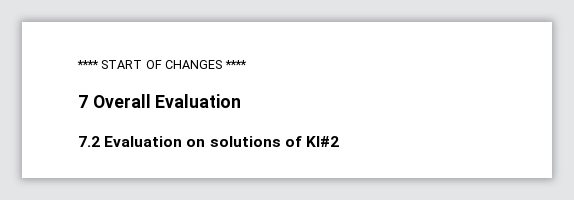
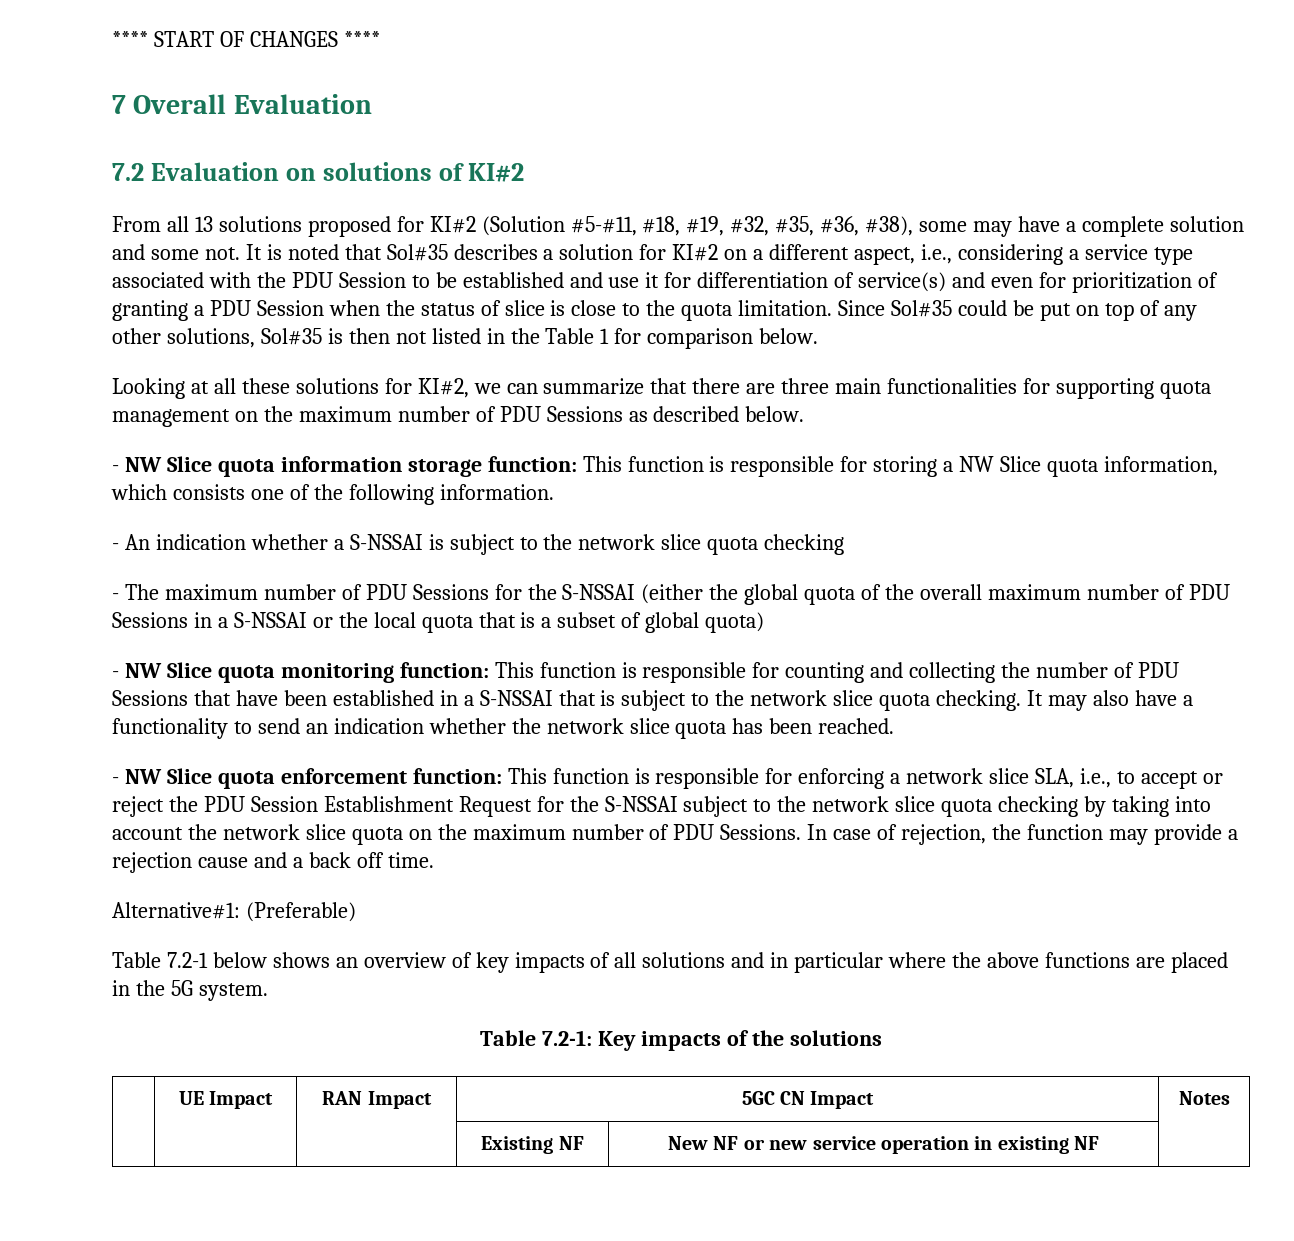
(339, 141) none -> [112,216,1244,237] [112,244,1193,265] [112,272,1218,293] [112,300,1197,321] [112,328,819,349] [112,378,1211,399] [112,406,805,427] [112,456,1218,477] [111,484,554,505] [112,534,845,555] [112,584,1230,605] [112,612,765,633] [112,662,1179,683] [112,690,1193,711] [112,718,895,739] [112,768,1223,789] [112,796,1211,817] [112,824,1238,845] [112,852,434,873] [112,902,356,922] [112,952,1228,973] [112,980,268,1001] [480,1030,882,1051] [178,1091,274,1109] [322,1091,432,1109] [741,1091,875,1109] [1178,1091,1230,1105] [481,1136,584,1154] [667,1136,1100,1154] // From all 13 solutions proposed for KI#2 (Solution #5-#11, #18, #19, #32, #35, #36, #38), some may have a complete solution and some not. It is noted that Sol#35 describes a solution for KI#2 on a different aspect, i.e., considering a service type associated with the PDU Session to be established and use it for differentiation of service(s) and even for prioritization of granting a PDU Session when the status of slice is close to the quota limitation. Since Sol#35 could be put on top of any other solutions, Sol#35 is then not listed in the Table 1 for comparison below. // Looking at all these solutions for KI#2, we can summarize that there are three main functionalities for supporting quota management on the maximum number of PDU Sessions as described below. // - NW Slice quota information storage function: This function is responsible for storing a NW Slice quota information, which consists one of the following information. // - An indication whether a S-NSSAI is subject to the network slice quota checking // - The maximum number of PDU Sessions for the S-NSSAI (either the global quota of the overall maximum number of PDU Sessions in a S-NSSAI or the local quota that is a subset of global quota) // - NW Slice quota monitoring function: This function is responsible for counting and collecting the number of PDU Sessions that have been established in a S-NSSAI that is subject to the network slice quota checking. It may also have a functionality to send an indication whether the network slice quota has been reached. // - NW Slice quota enforcement function: This function is responsible for enforcing a network slice SLA, i.e., to accept or reject the PDU Session Establishment Request for the S-NSSAI subject to the network slice quota checking by taking into account the network slice quota on the maximum number of PDU Sessions. In case of rejection, the function may provide a rejection cause and a back off time. // Alternative#1: (Preferable) // Table 7.2-1 below shows an overview of key impacts of all solutions and in particular where the above functions are placed in the 5G system. // Table 7.2-1: Key impacts of the solutions // | UE Impact | RAN Impact | 5GC CN Impact | Notes // | | | Existing NF | New NF or new service operation in existing NF |

